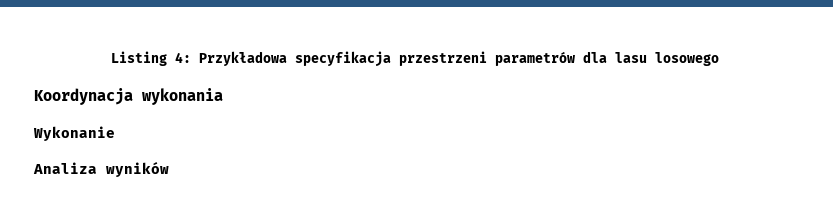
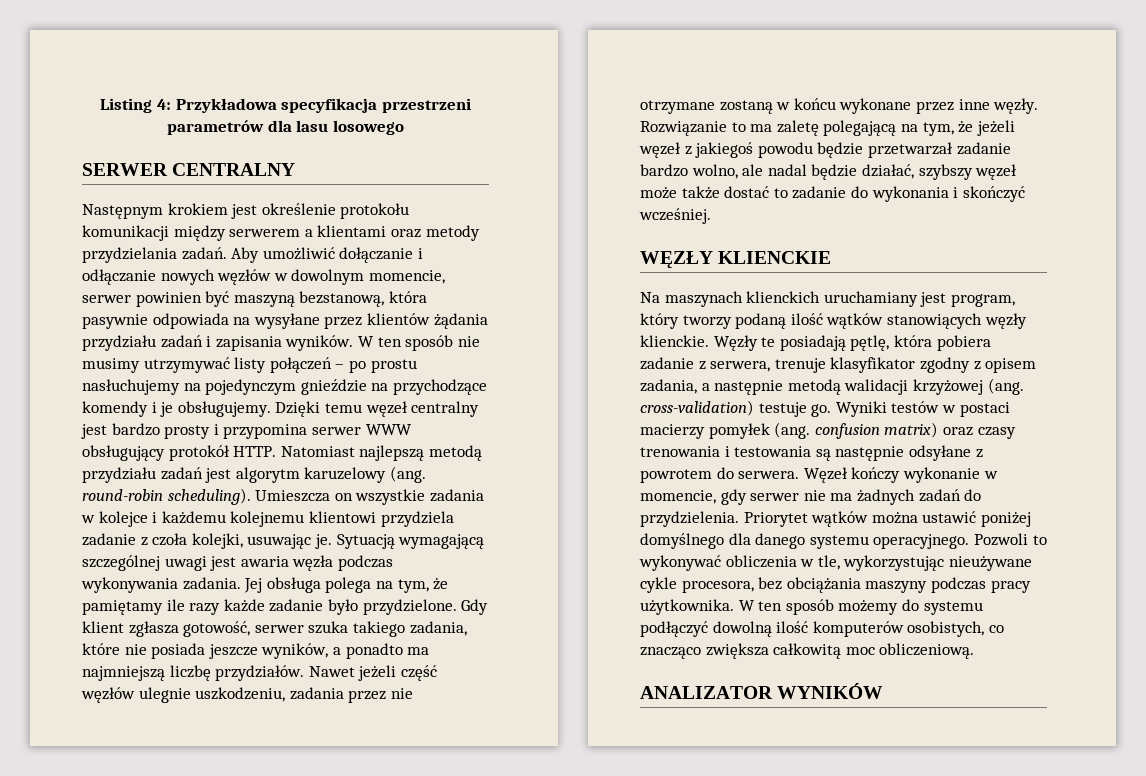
[34,88,223,105] [33,126,115,141] [33,162,169,177] Koordynacja wykonania // Wykonanie // Analiza wyników -> [82,163,296,176] [82,203,410,219] [82,225,480,241] [82,247,423,263] [82,269,445,285] [82,291,427,307] [82,313,488,329] [82,335,480,351] [82,357,417,373] [82,379,487,395] [82,401,480,417] [81,423,412,439] [82,445,482,461] [82,466,426,483] [82,488,484,505] [81,511,454,527] [82,533,485,549] [82,555,393,571] [81,577,449,593] [82,599,489,615] [82,621,467,637] [82,643,430,659] [82,665,437,681] [81,687,413,703] [640,98,1039,114] [640,120,1015,136] [639,142,1011,158] [640,164,1018,180] [640,186,1025,202] [639,208,711,224] [640,251,832,269] [640,291,1015,307] [640,313,1027,329] [640,335,991,351] [640,357,1037,373] [640,378,1024,395] [640,400,1010,417] [640,422,1016,439] [640,445,983,461] [640,467,998,483] [640,489,982,505] [640,511,1031,527] [640,533,1047,549] [639,555,1032,571] [640,577,1031,593] [640,599,983,615] [640,621,1004,637] [640,643,975,659] [640,683,884,699] SERWER CENTRALNY // Następnym krokiem jest określenie protokołu komunikacji między serwerem a klientami oraz metody przydzielania zadań. Aby umożliwić dołączanie i odłączanie nowych węzłów w dowolnym momencie, serwer powinien być maszyną bezstanową, która pasywnie odpowiada na wysyłane przez klientów żądania przydziału zadań i zapisania wyników. W ten sposób nie musimy utrzymywać listy połączeń – po prostu nasłuchujemy na pojedynczym gnieździe na przychodzące komendy i je obsługujemy. Dzięki temu węzeł centralny jest bardzo prosty i przypomina serwer WWW obsługujący protokół HTTP. Natomiast najlepszą metodą przydziału zadań jest algorytm karuzelowy (ang. round-robin scheduling). Umieszcza on wszystkie zadania w kolejce i każdemu kolejnemu klientowi przydziela zadanie z czoła kolejki, usuwając je. Sytuacją wymagającą szczególnej uwagi jest awaria węzła podczas wykonywania zadania. Jej obsługa polega na tym, że pamiętamy ile razy każde zadanie było przydzielone. Gdy klient zgłasza gotowość, serwer szuka takiego zadania, które nie posiada jeszcze wyników, a ponadto ma najmniejszą liczbę przydziałów. Nawet jeżeli część węzłów ulegnie uszkodzeniu, zadania przez nie otrzymane zostaną w końcu wykonane przez inne węzły. Rozwiązanie to ma zaletę polegającą na tym, że jeżeli węzeł z jakiegoś powodu będzie przetwarzał zadanie bardzo wolno, ale nadal będzie działać, szybszy węzeł może także dostać to zadanie do wykonania i skończyć wcześniej. // WĘZŁY KLIENCKIE // Na maszynach klienckich uruchamiany jest program, który tworzy podaną ilość wątków stanowiących węzły klienckie. Węzły te posiadają pętlę, która pobiera zadanie z serwera, trenuje klasyfikator zgodny z opisem zadania, a następnie metodą walidacji krzyżowej (ang. cross-validation) testuje go. Wyniki testów w postaci macierzy pomyłek (ang. confusion matrix) oraz czasy trenowania i testowania są następnie odsyłane z powrotem do serwera. Węzeł kończy wykonanie w momencie, gdy serwer nie ma żadnych zadań do przydzielenia. Priorytet wątków można ustawić poniżej domyślnego dla danego systemu operacyjnego. Pozwoli to wykonywać obliczenia w tle, wykorzystując nieużywane cykle procesora, bez obciążania maszyny podczas pracy użytkownika. W ten sposób możemy do systemu podłączyć dowolną ilość komputerów osobistych, co znacząco zwiększa całkowitą moc obliczeniową. // ANALIZATOR WYNIKÓW

